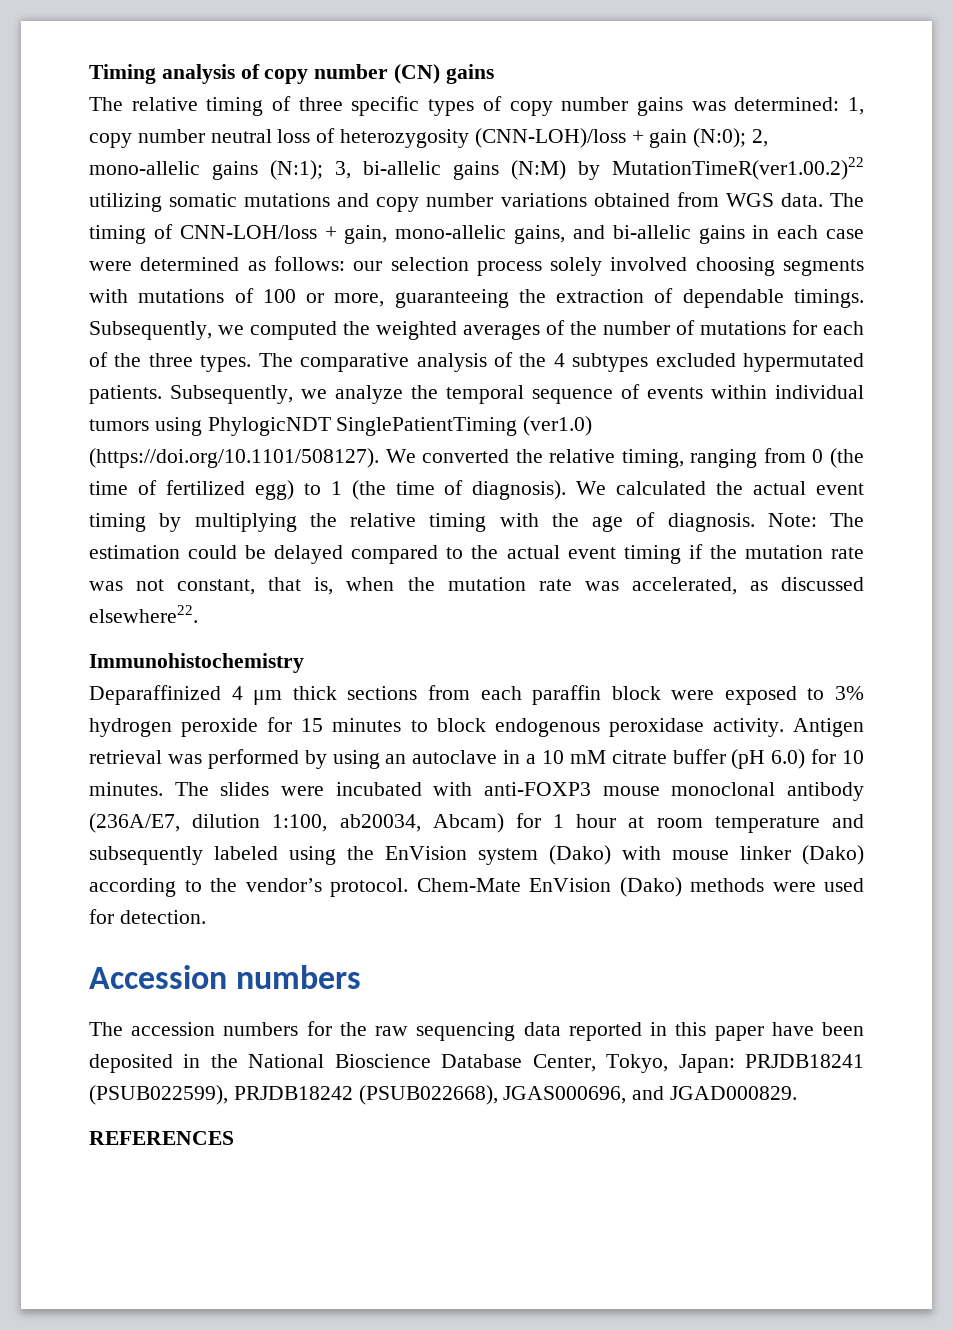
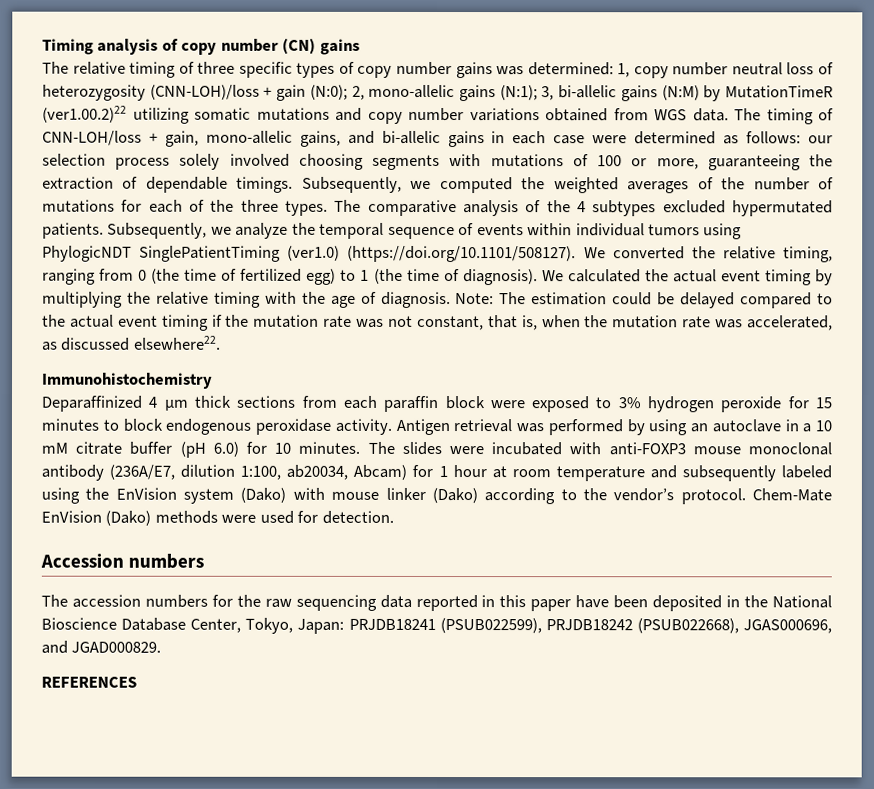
[612,157,864,180] MutationTimeR(ver1.00.2)22 -> [724,85,833,99] [42,105,127,123] MutationTimeR (ver1.00.2)22

